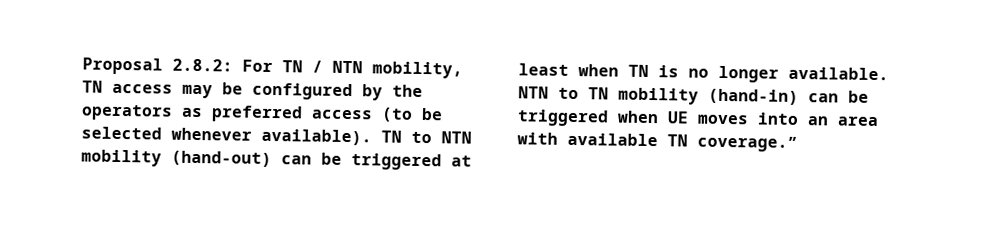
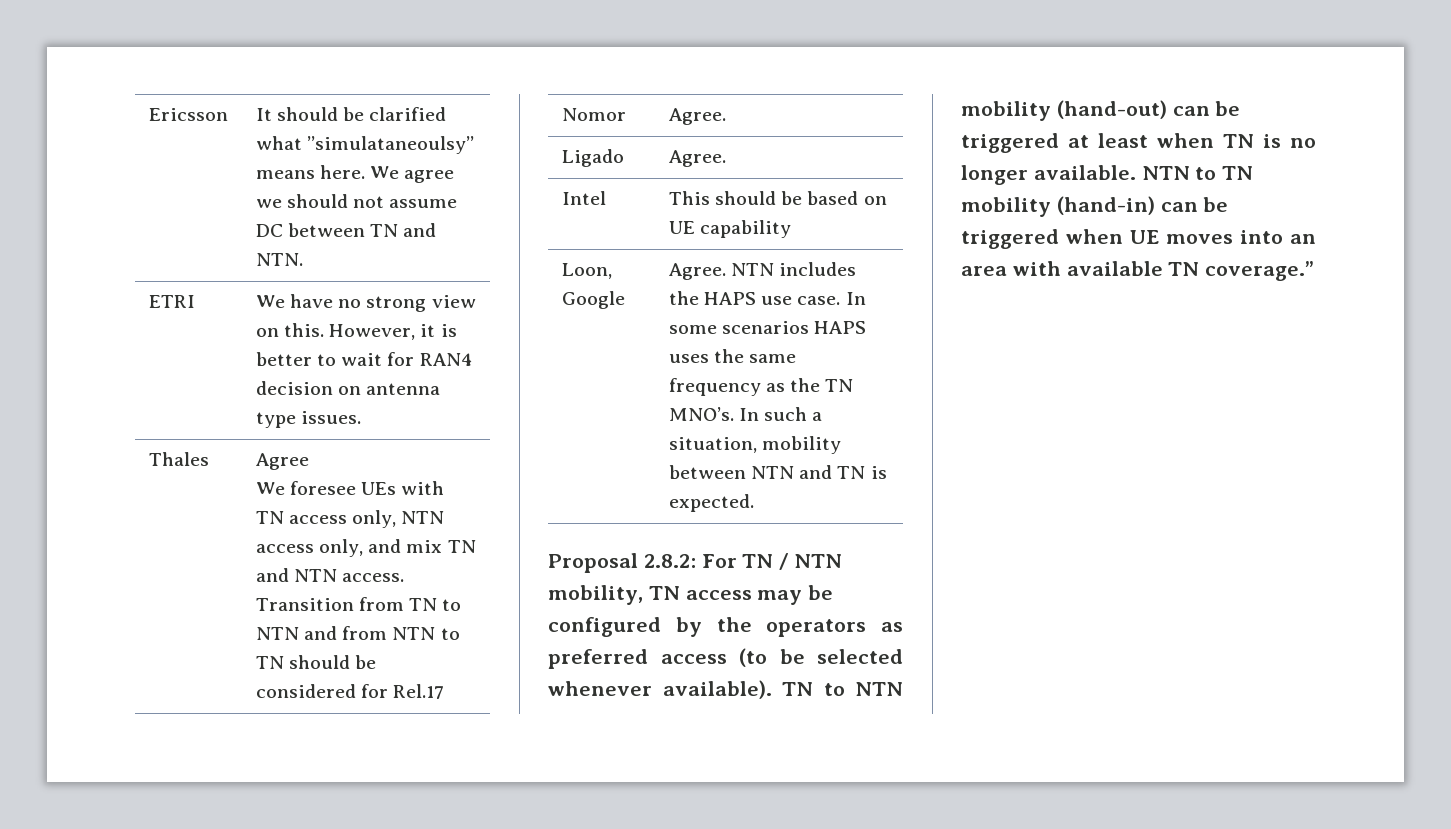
(82, 66) none -> [148,108,228,121] [255,107,447,121] [255,136,474,154] [255,165,455,183] [255,194,458,208] [255,223,437,237] [255,253,303,266] [148,295,195,308] [255,294,476,312] [255,323,457,340] [255,352,473,366] [255,381,441,395] [255,411,361,428] [148,452,209,466] [255,453,309,470] [255,481,445,495] [255,510,445,528] [255,539,476,557] [255,568,405,582] [255,597,462,611] [255,626,460,640] [255,655,377,669] [255,684,445,699] [561,108,626,121] [668,108,726,125] [561,149,624,167] [668,150,726,167] [561,191,606,205] [668,191,887,205] [668,220,791,238] [561,263,612,279] [561,291,625,309] [668,262,857,280] [668,291,866,305] [668,321,867,334] [668,349,797,363] [668,378,854,396] [668,407,823,421] [668,436,841,454] [668,465,887,479] [668,494,754,512] Ericsson | It should be clarified what ”simulataneoulsy” means here. We agree we should not assume DC between TN and NTN. // ETRI | We have no strong view on this. However, it is better to wait for RAN4 decision on antenna type issues. // Thales | Agree // We foresee UEs with TN access only, NTN access only, and mix TN and NTN access. Transition from TN to NTN and from NTN to TN should be considered for Rel.17 // Nomor | Agree. // Ligado | Agree. // Intel | This should be based on UE capability // Loon, Google | Agree. NTN includes the HAPS use case. In some scenarios HAPS uses the same frequency as the TN MNO’s. In such a situation, mobility between NTN and TN is expected. //

